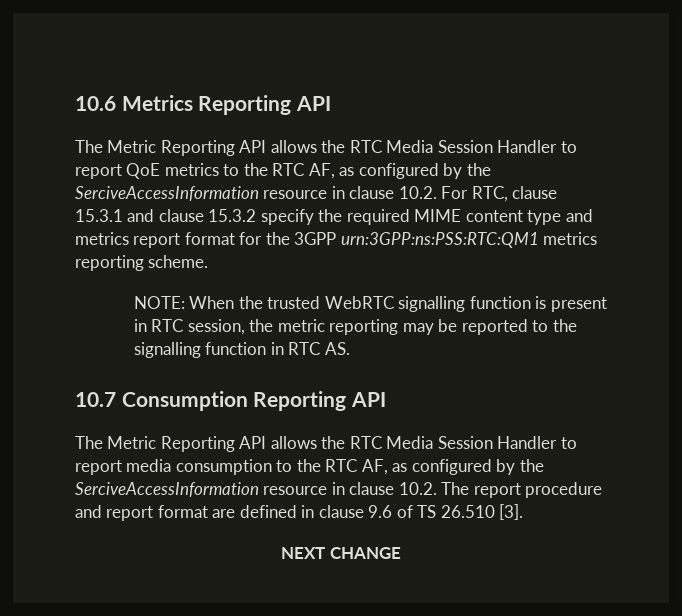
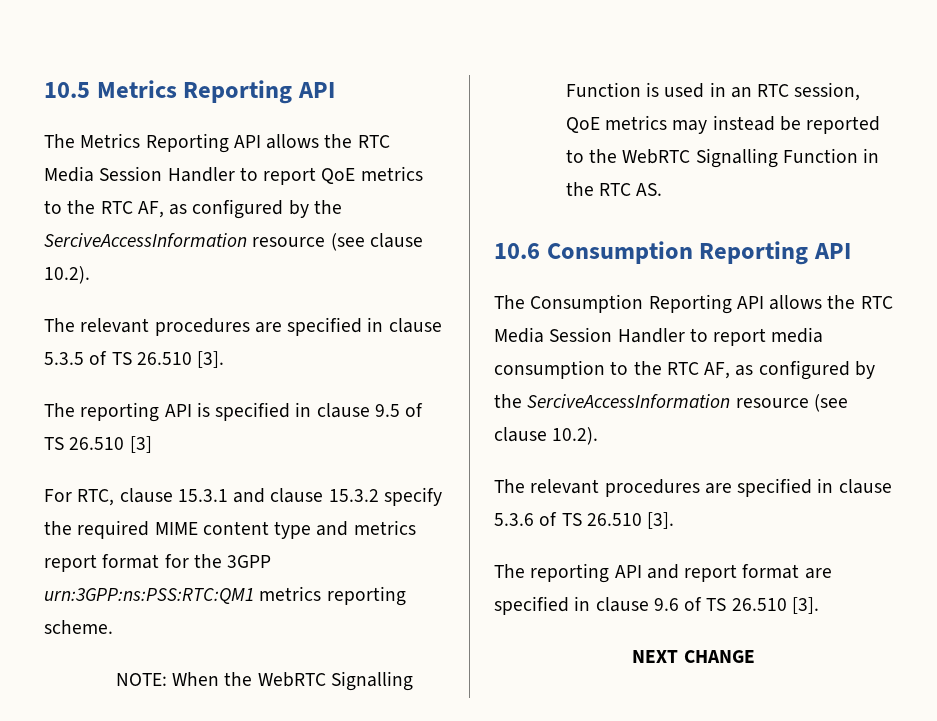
[75,96,116,111] 10.6 -> [44,82,90,98] 10.5
[107,140,157,153] Metric -> [80,133,141,148] Metrics
[331,186,437,199] in clause 10.2. -> [330,233,423,251] [44,266,90,284] [44,317,442,336] [44,351,225,368] [44,402,424,422] [44,436,152,453] (see clause 10.2). // The relevant procedures are specified in clause 5.3.5 of TS 26.510 [3]. // The reporting API is specified in clause 9.5 of TS 26.510 [3] //
[267,296,607,312] [133,319,577,335] [133,342,284,358] trusted WebRTC signalling function is present in RTC session, the metric reporting may be reported to the signalling function in -> [257,671,413,691] [565,82,861,101] [565,115,881,134] [565,148,880,168] [565,182,594,196] WebRTC Signalling Function is used in an RTC session, QoE metrics may instead be reported to the WebRTC Signalling Function in the
[75,392,116,407] 10.7 -> [494,243,540,259] 10.6
[107,436,157,449] Metric -> [530,294,644,313] Consumption
[331,482,603,498] in clause 10.2. The report procedure -> [813,394,848,412] [494,427,599,445] [494,478,892,497] [494,512,675,529] [494,563,642,583] (see clause 10.2). // The relevant procedures are specified in clause 5.3.6 of TS 26.510 [3]. // The reporting API
[239,505,297,518] defined -> [494,596,569,615] specified

